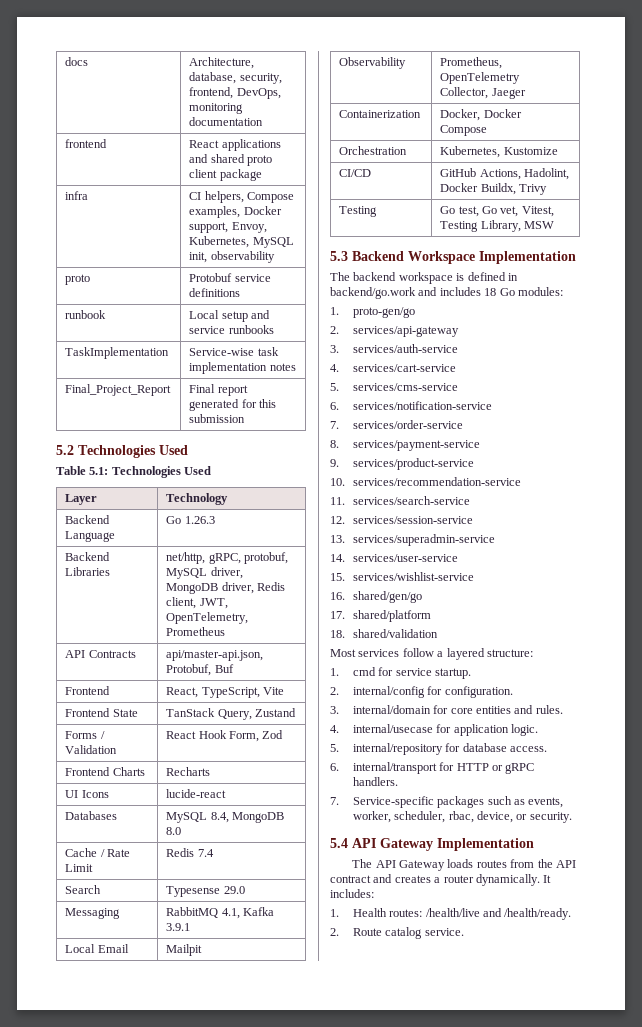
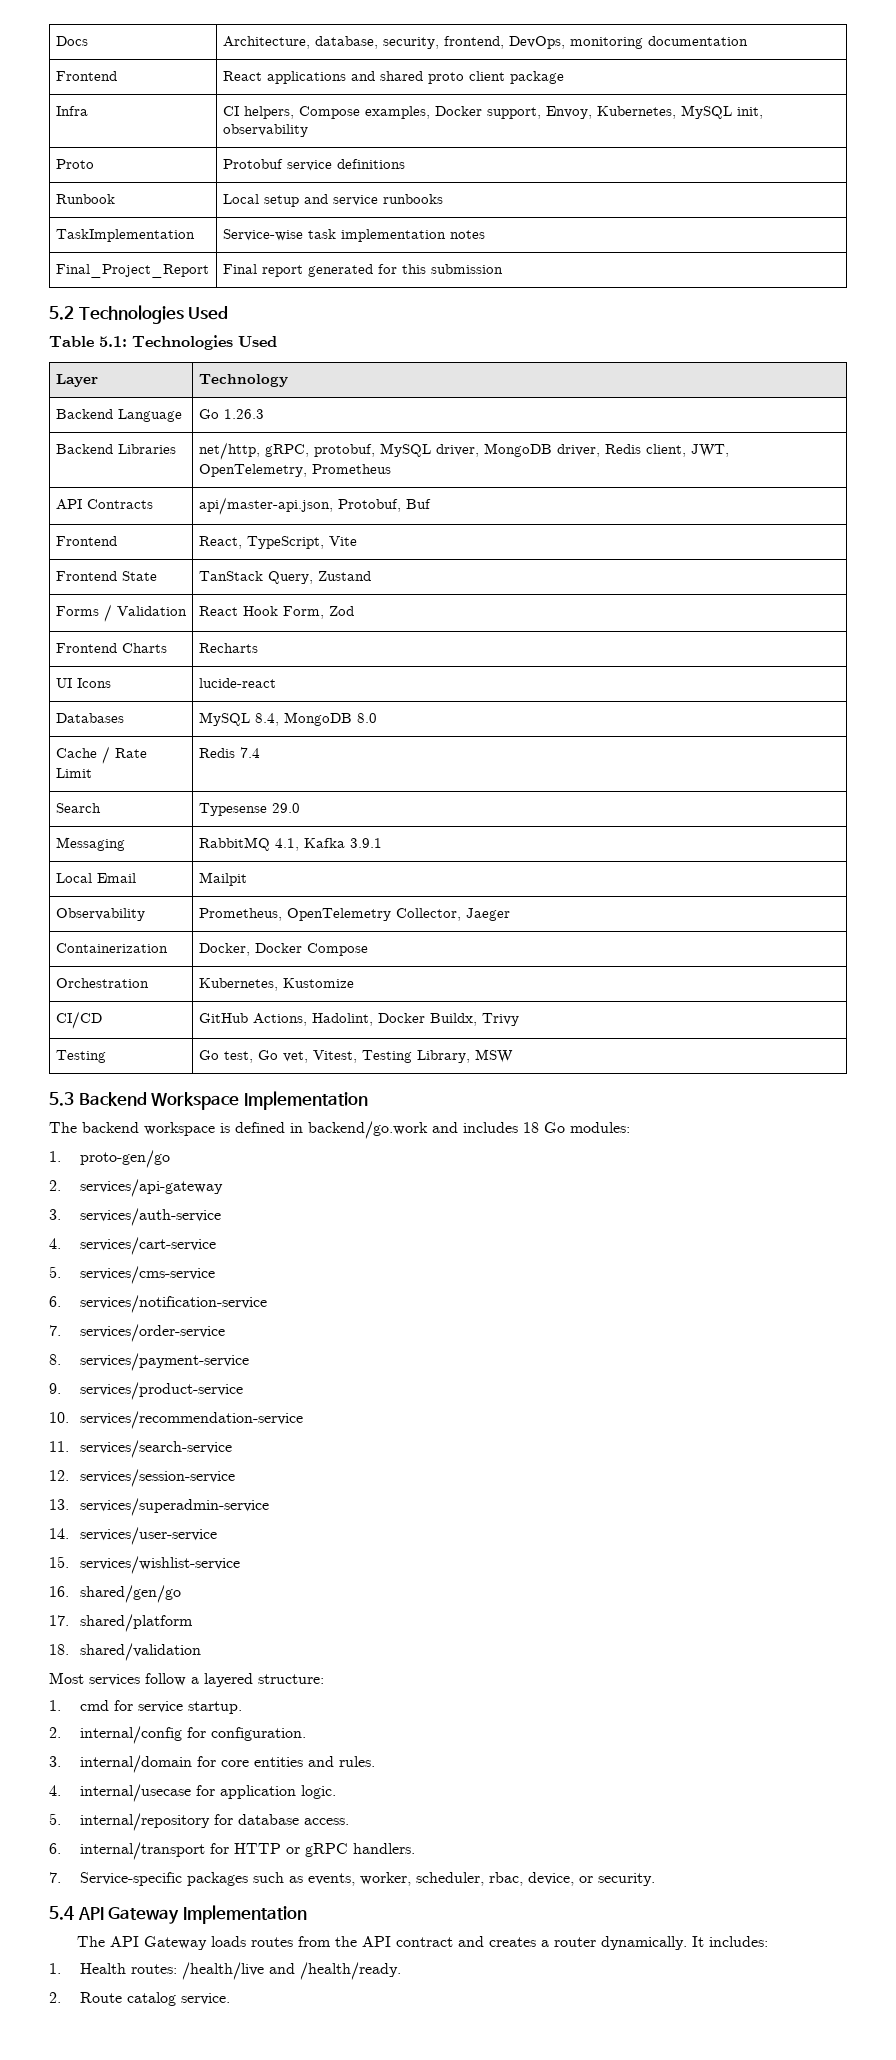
[65,57,89,66] docs -> [55,36,88,46] Docs
[65,139,108,148] frontend -> [55,71,117,81] Frontend
[65,191,89,200] infra -> [55,106,88,116] Infra
[65,274,91,285] proto -> [55,159,94,169] Proto
[65,310,107,319] runbook -> [55,194,115,204] Runbook

